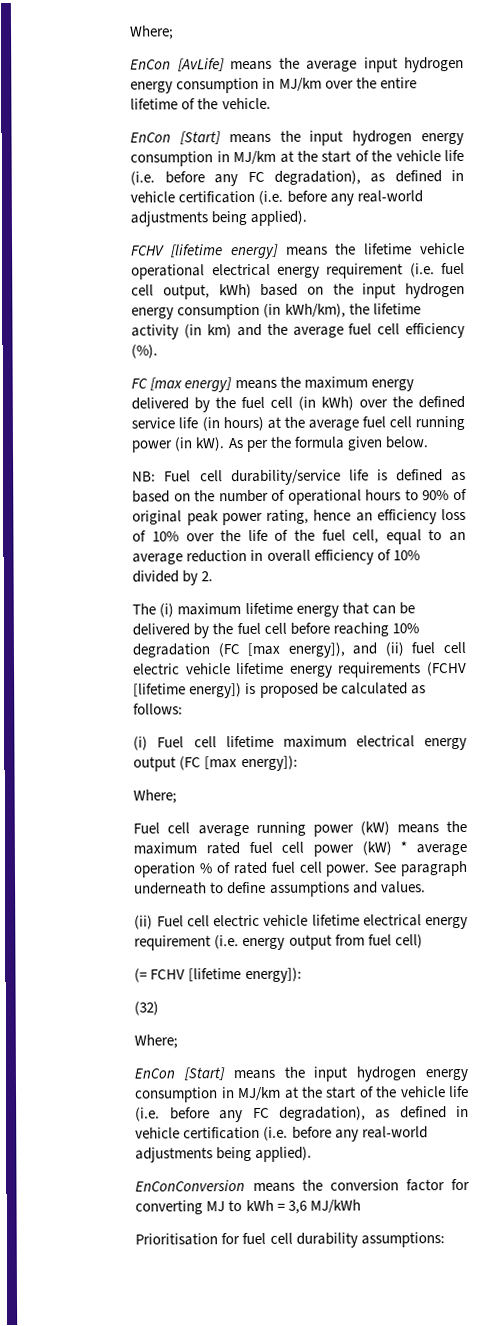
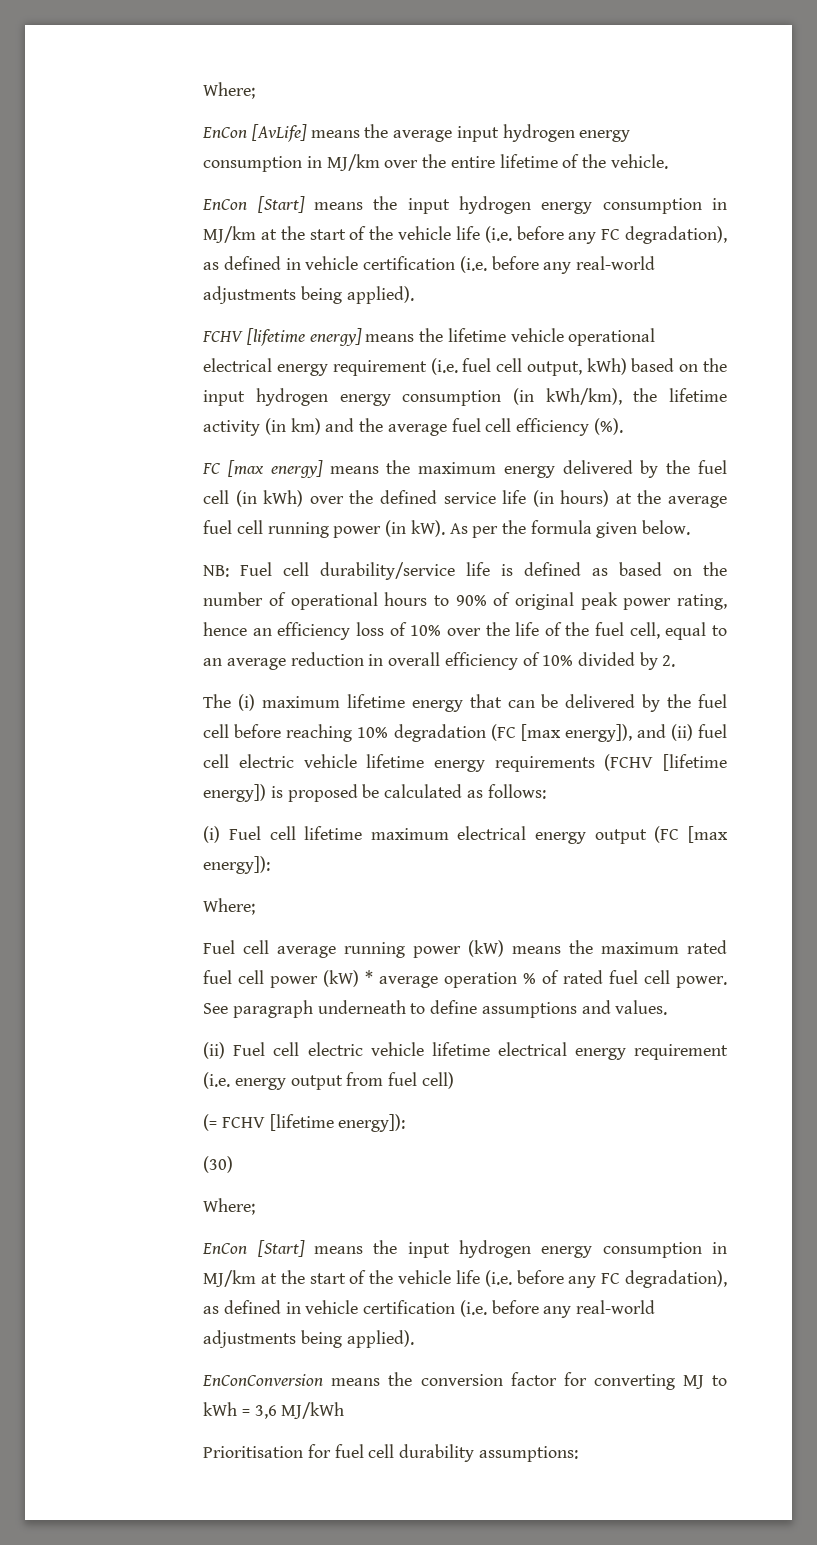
[134,1001,160,1016] (32) -> [203,1156,234,1173] (30)

